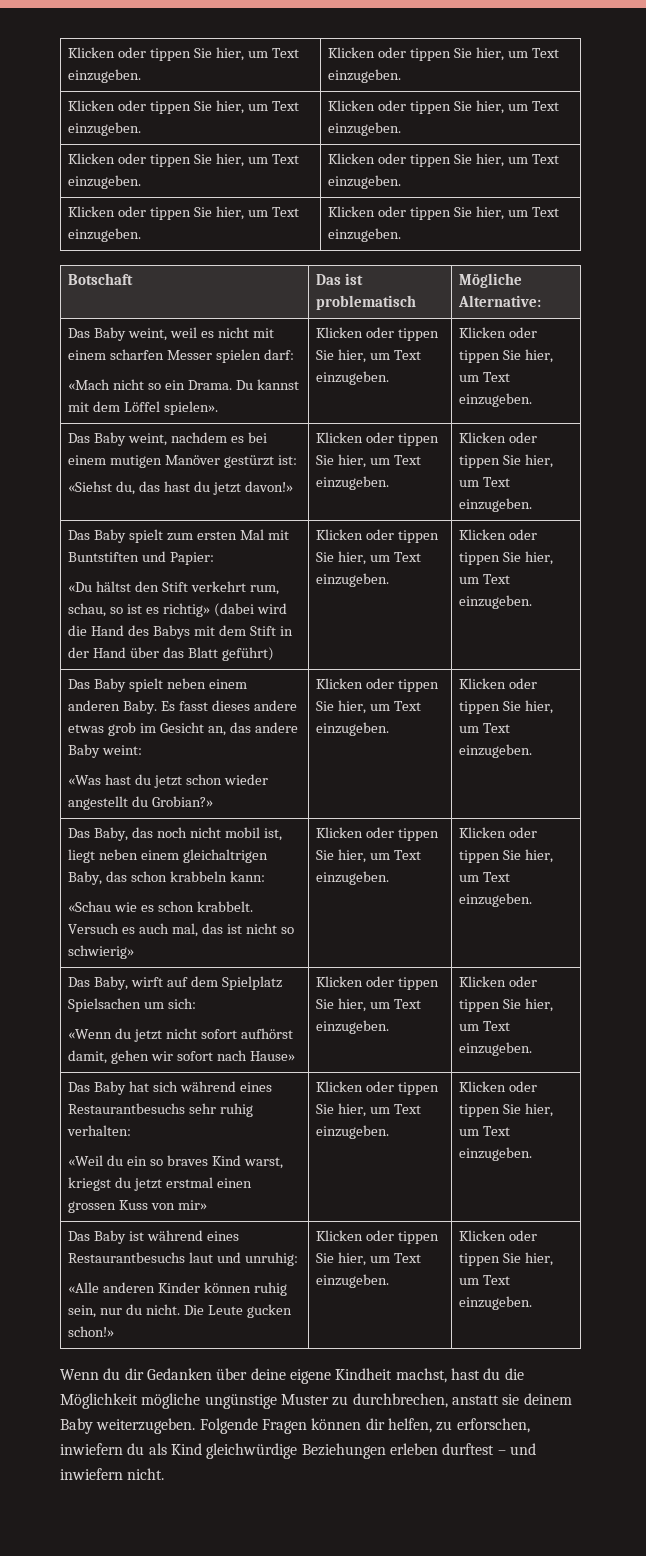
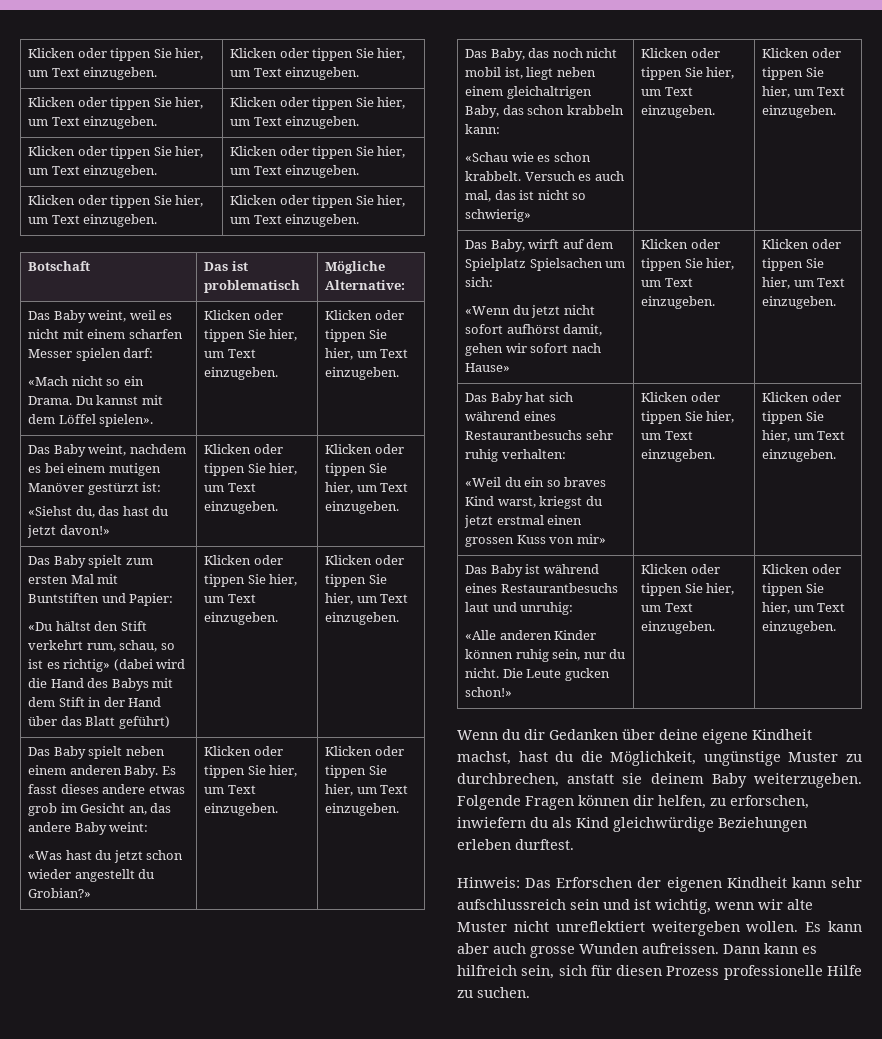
[60,1393,201,1409] Möglichkeit mögliche -> [610,751,697,766] Möglichkeit,
[442,1443,536,1455] [60,1468,165,1480] durftest – und inwiefern nicht. -> [515,839,574,850] [457,877,862,892] [457,899,813,914] [457,921,862,936] [457,943,817,958] [457,965,862,980] [457,987,530,998] durftest. // Hinweis: Das Erforschen der eigenen Kindheit kann sehr aufschlussreich sein und ist wichtig, wenn wir alte Muster nicht unreflektiert weitergeben wollen. Es kann aber auch grosse Wunden aufreissen. Dann kann es hilfreich sein, sich für diesen Prozess professionelle Hilfe zu suchen.

